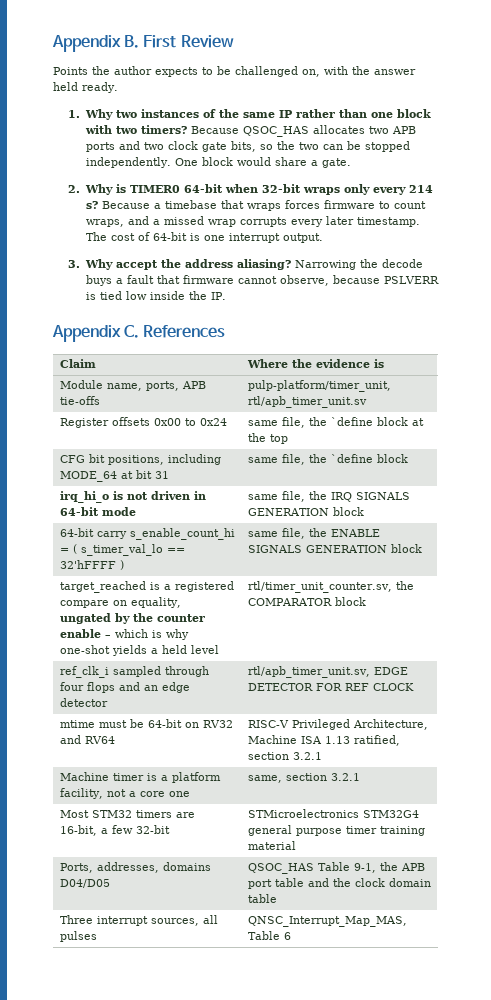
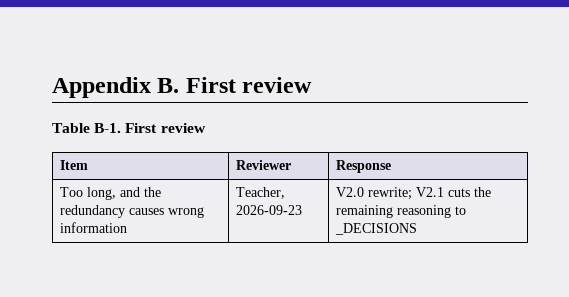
[180,35,234,48] [53,66,416,77] [53,82,118,93] [68,109,431,120] [84,125,416,137] [85,141,410,152] [85,157,351,168] [68,184,433,195] [85,200,426,211] [85,216,420,227] [85,232,323,243] [68,259,423,270] [85,275,439,286] [85,291,226,300] [52,325,226,342] [59,359,96,368] [246,359,384,368] [59,380,206,391] [59,396,100,405] [247,380,391,392] [247,396,367,408] [59,417,227,428] [247,417,424,428] [247,433,288,444] [59,454,221,465] [59,470,169,482] [247,454,408,465] [59,491,206,503] [59,507,136,516] [247,491,410,502] [247,507,364,516] [59,528,235,540] [59,544,185,556] [59,560,124,570] [247,528,380,539] [247,544,422,553] [59,581,234,593] [59,597,181,608] [59,613,205,624] [59,629,189,640] [59,645,219,656] [247,581,414,593] [247,597,366,606] [59,666,209,678] [59,682,190,693] [59,698,108,707] [247,666,408,678] [247,683,414,691] [59,719,233,728] [59,735,115,744] [247,719,428,730] [247,735,400,746] [247,752,322,760] [59,772,221,783] [59,788,190,799] [247,773,360,783] [59,810,195,818] [59,825,170,836] [247,809,419,818] [247,825,425,836] [247,841,296,850] [59,862,211,873] [59,879,110,888] [247,862,425,874] [247,878,431,889] [247,894,277,903] [59,915,218,926] [59,931,97,942] [247,916,407,927] [247,931,291,940] Review // Points the author expects to be challenged on, with the answer held ready. // 1. Why two instances of the same IP rather than one block with two timers? Because QSOC_HAS allocates two APB ports and two clock gate bits, so the two can be stopped independently. One block would share a gate. // 2. Why is TIMER0 64-bit when 32-bit wraps only every 214 s? Because a timebase that wraps forces firmware to count wraps, and a missed wrap corrupts every later timestamp. The cost of 64-bit is one interrupt output. // 3. Why accept the address aliasing? Narrowing the decode buys a fault that firmware cannot observe, because PSLVERR is tied low inside the IP. // Appendix C. References // Claim | Where the evidence is // Module name, ports, APB tie-offs | pulp-platform/timer_unit, rtl/apb_timer_unit.sv // Register offsets 0x00 to 0x24 | same file, the `define block at the top // CFG bit positions, including MODE_64 at bit 31 | same file, the `define block // irq_hi_o is not driven in 64-bit mode | same file, the IRQ SIGNALS GENERATION block // 64-bit carry s_enable_count_hi = ( s_timer_val_lo == 32'hFFFF ) | same file, the ENABLE SIGNALS GENERATION block // target_reached is a registered compare on equality, ungated by the counter enable – which is why one-shot yields a held level | rtl/timer_unit_counter.sv, the COMPARATOR block // ref_clk_i sampled through four flops and an edge detector | rtl/apb_timer_unit.sv, EDGE DETECTOR FOR REF CLOCK // mtime must be 64-bit on RV32 and RV64 | RISC-V Privileged Architecture, Machine ISA 1.13 ratified, section 3.2.1 // Machine timer is a platform facility, not a core one | same, section 3.2.1 // Most STM32 timers are 16-bit, a few 32-bit | STMicroelectronics STM32G4 general purpose timer training material // Ports, addresses, domains D04/D05 | QSOC_HAS Table 9-1, the APB port table and the clock domain table // Three interrupt sources, all pulses | QNSC_Interrupt_Map_MAS, Table 6 -> [242,77,313,93] [52,123,206,133] [60,160,89,170] [236,160,292,170] [336,160,392,173] [60,187,162,200] [60,205,205,218] [60,222,128,233] [236,187,286,199] [236,205,303,215] [336,187,492,200] [336,205,467,218] [335,223,418,235] review // Table B-1. First review // Item | Reviewer | Response // Too long, and the redundancy causes wrong information | Teacher, 2026-09-23 | V2.0 rewrite; V2.1 cuts the remaining reasoning to _DECISIONS

